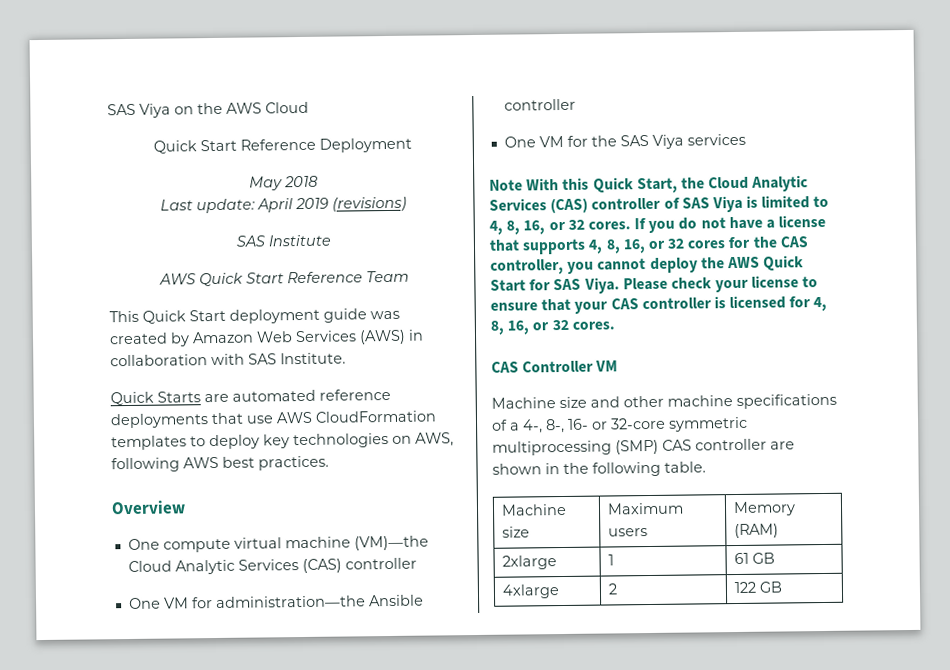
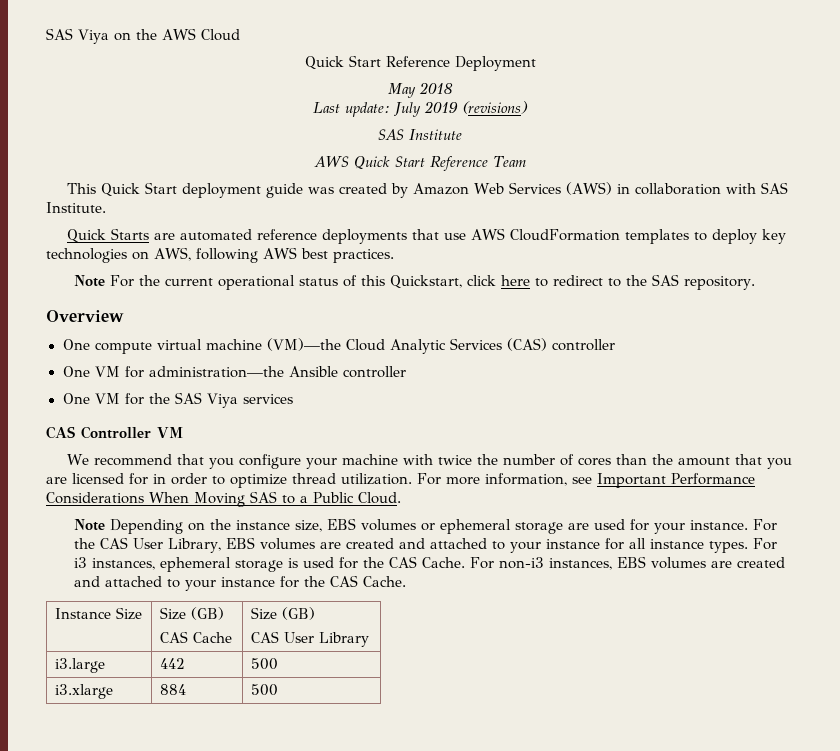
[256,198,293,213] April -> [394,102,421,117] July
(329, 463) none -> [73,274,755,290] // Note For the current operational status of this Quickstart, click here to redirect to the SAS repository.
[489,175,809,194] [489,195,830,214] [489,214,827,235] [489,236,809,255] [490,255,805,275] [490,275,819,294] [490,295,828,314] [490,319,615,335] [491,360,619,373] [491,393,837,409] [491,416,748,434] [492,438,795,456] [492,461,706,477] [501,503,568,516] [502,526,531,538] [607,502,685,515] [608,528,649,537] [733,501,797,517] [734,523,780,539] [502,555,558,570] [608,554,615,566] [734,552,776,565] [502,584,561,599] [608,583,618,595] [734,581,783,594] Note With this Quick Start, the Cloud Analytic Services (CAS) controller of SAS Viya is limited to 4, 8, 16, or 32 cores. If you do not have a license that supports 4, 8, 16, or 32 cores for the CAS controller, you cannot deploy the AWS Quick Start for SAS Viya. Please check your license to ensure that your CAS controller is licensed for 4, 8, 16, or 32 cores. // CAS Controller VM // Machine size and other machine specifications of a 4-, 8-, 16- or 32-core symmetric multiprocessing (SMP) CAS controller are shown in the following table. // Machine size | Maximum users | Memory (RAM) // 2xlarge | 1 | 61 GB // 4xlarge | 2 | 122 GB -> [46,426,183,439] [67,454,793,469] [46,473,755,488] [46,491,401,507] [73,518,777,534] [73,537,777,553] [73,556,785,572] [73,575,406,591] [54,607,142,620] [159,607,224,620] [159,631,232,643] [250,607,315,620] [250,631,369,647] [54,658,105,673] [159,658,185,669] [250,658,278,670] [54,684,113,699] [159,684,186,695] [250,684,278,696] CAS Controller VM // We recommend that you configure your machine with twice the number of cores than the amount that you are licensed for in order to optimize thread utilization. For more information, see Important Performance Considerations When Moving SAS to a Public Cloud. // Note Depending on the instance size, EBS volumes or ephemeral storage are used for your instance. For the CAS User Library, EBS volumes are created and attached to your instance for all instance types. For i3 instances, ephemeral storage is used for the CAS Cache. For non-i3 instances, EBS volumes are created and attached to your instance for the CAS Cache. // Instance Size | Size (GB) // CAS Cache | Size (GB) // CAS User Library // i3.large | 442 | 500 // i3.xlarge | 884 | 500

